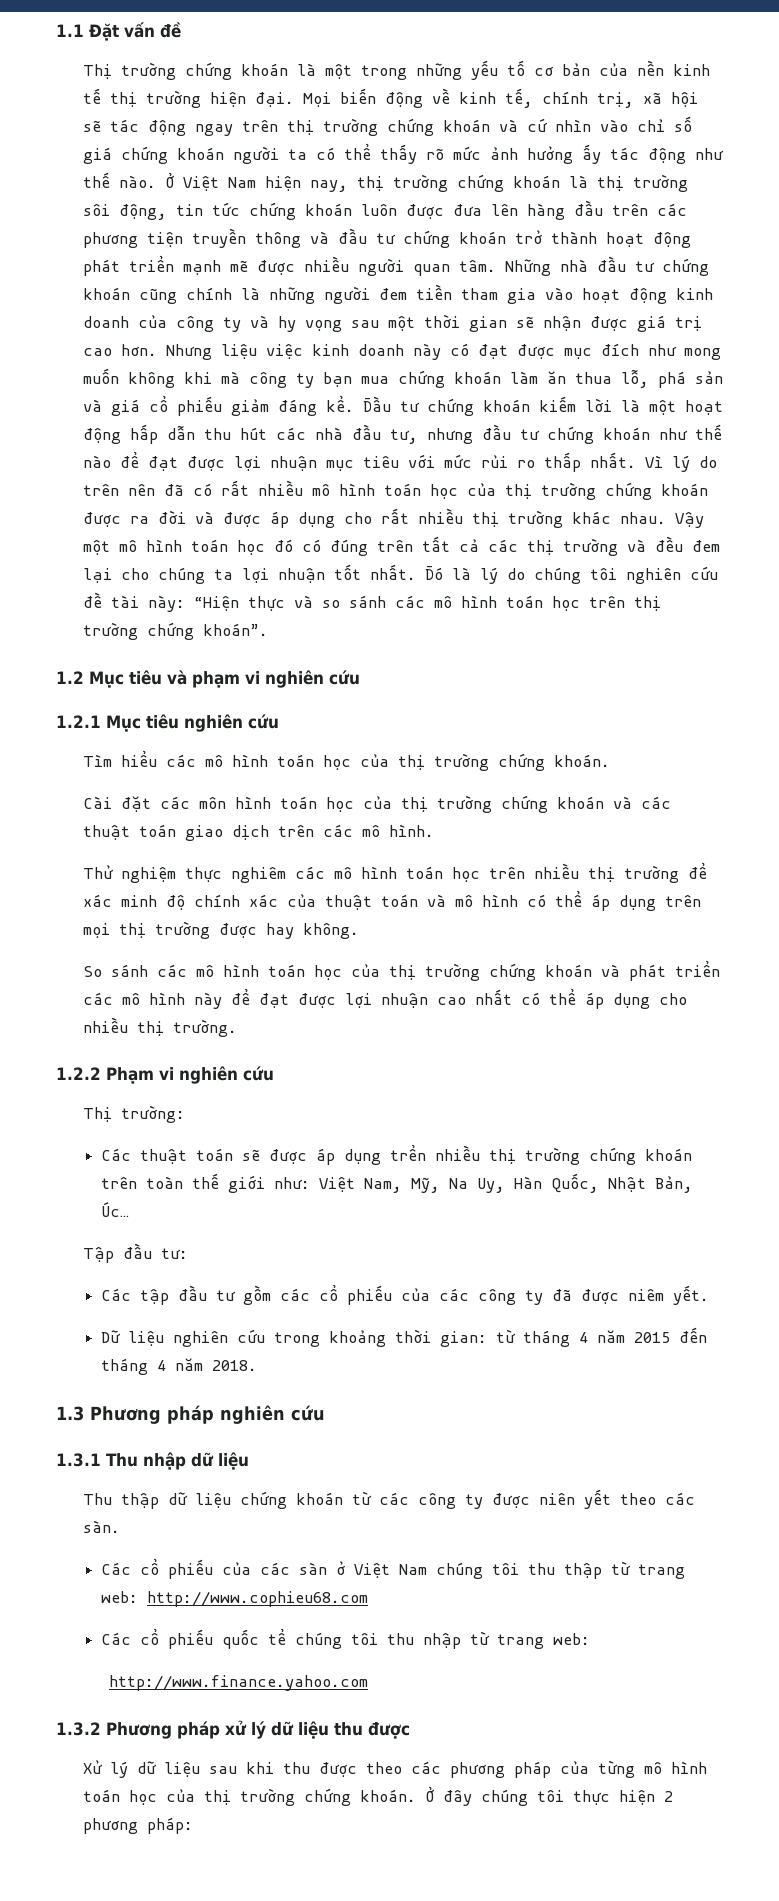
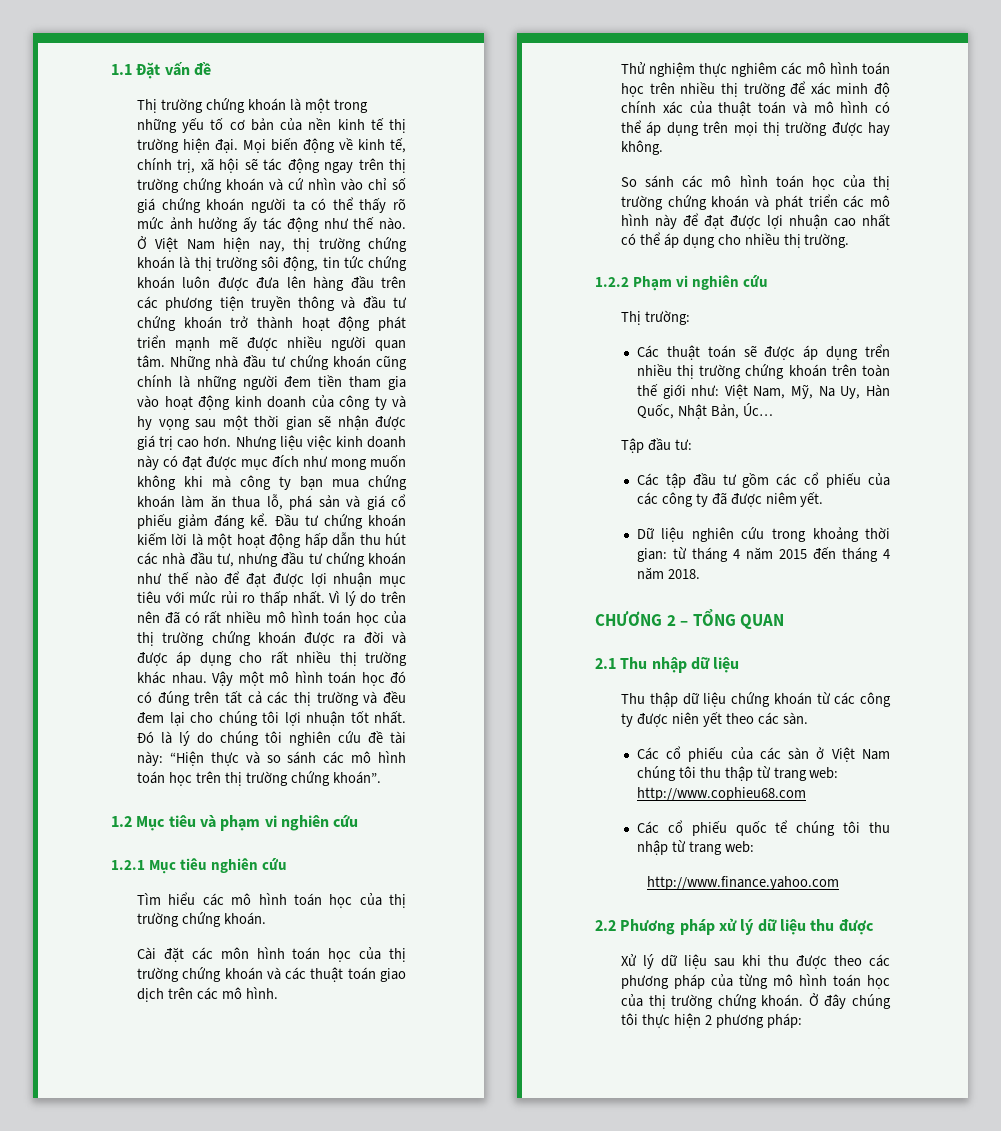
[213,569,233,580] ta -> [262,711,280,723] tôi
[56,1405,325,1424] [56,1453,101,1467] 1.3 Phương pháp nghiên cứu // 1.3.1 -> [595,609,785,630] [595,658,616,669] CHƯƠNG 2 – TỔNG QUAN // 2.1
[56,1722,101,1736] 1.3.2 -> [595,920,616,931] 2.2

